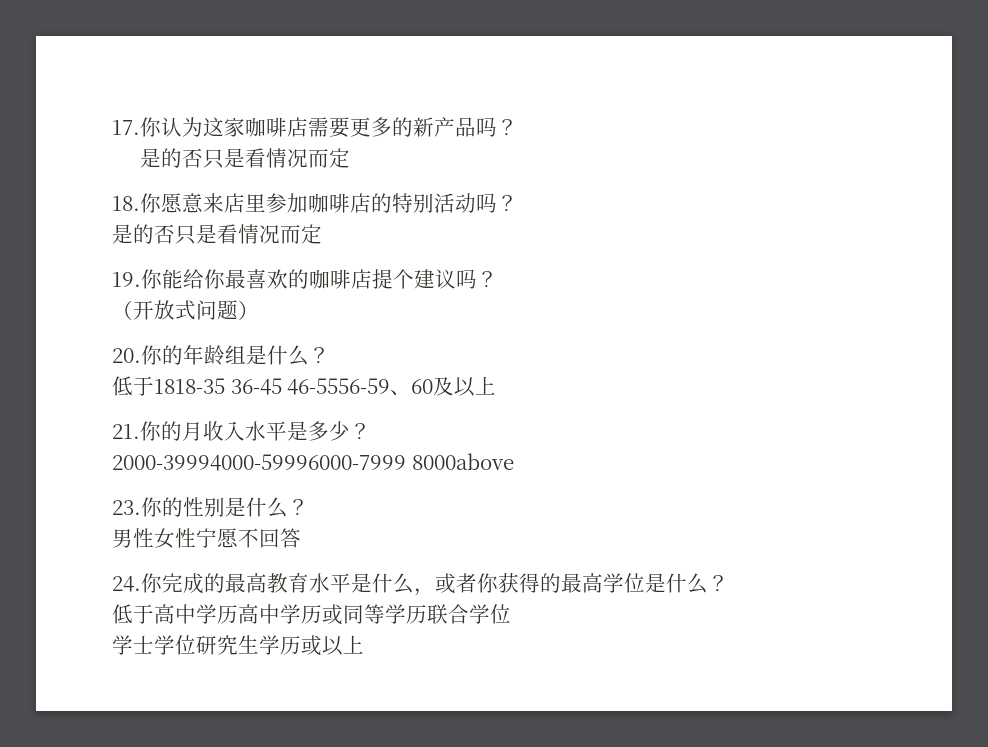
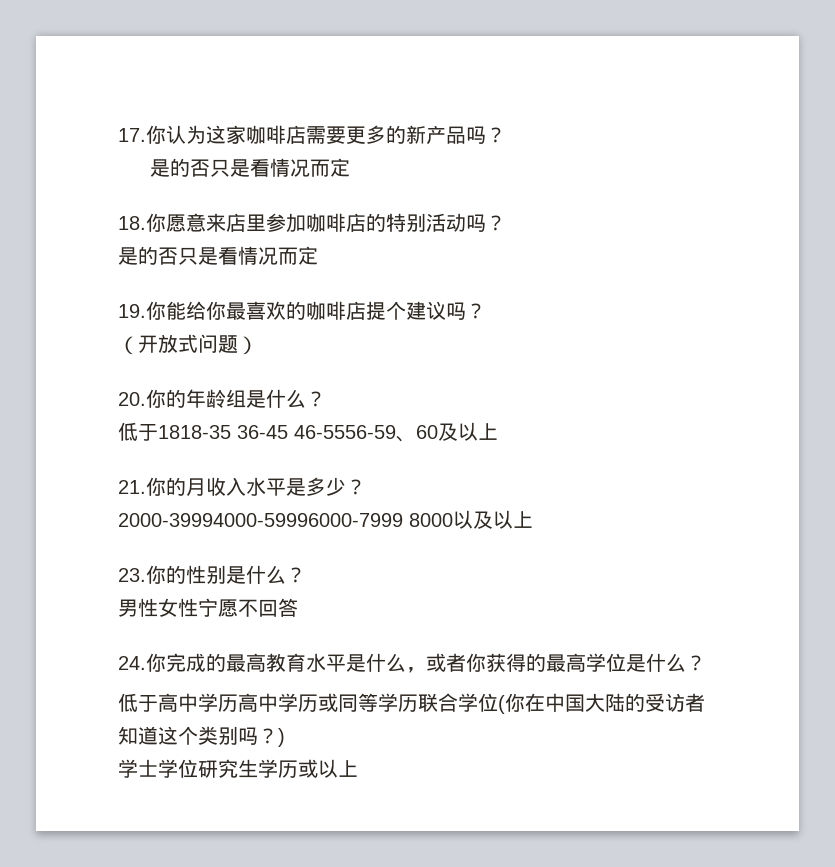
[411,453,514,470] 8000above -> [409,510,533,529] 8000以及以上
(511, 614) none -> [498,693,705,714] [118,726,285,747] (你在中国大陆的受访者知道这个类别吗？)

